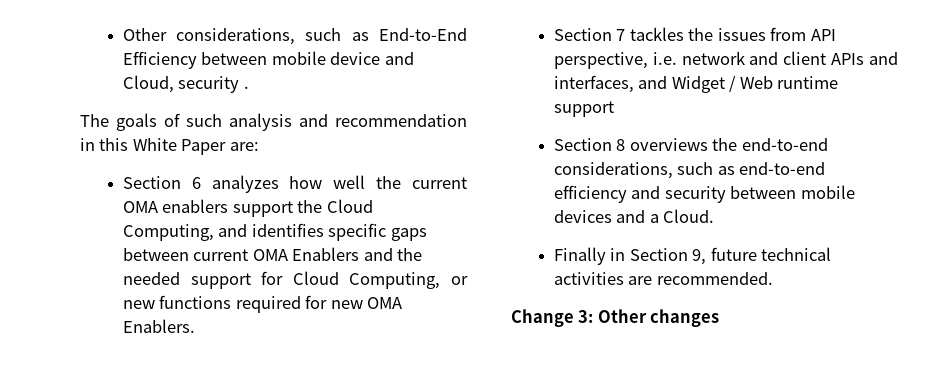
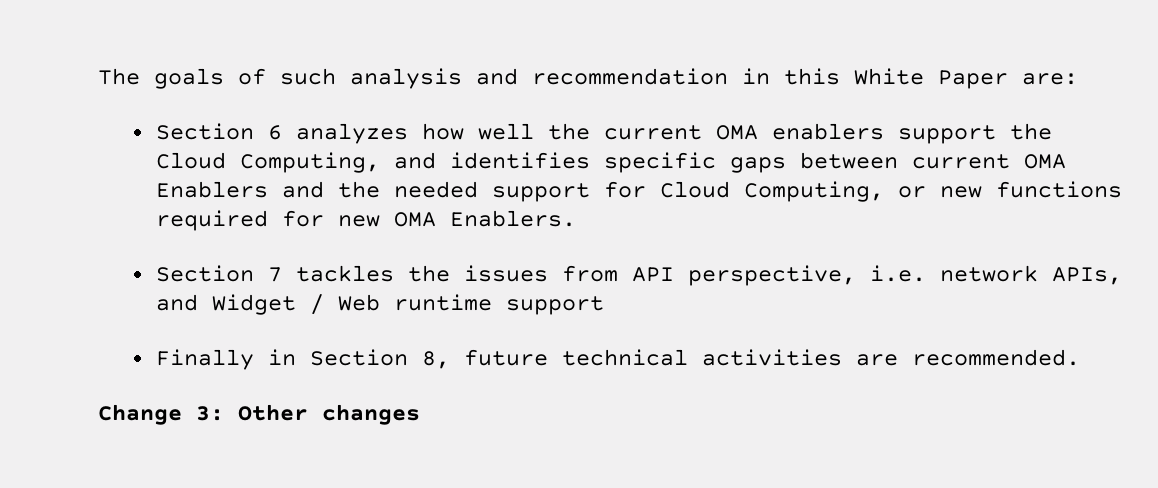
[122,28,468,45] [122,51,414,69] [122,75,249,93] Other considerations, such as End-to-End Efficiency between mobile device and Cloud, security . // -> (98, 76) none
[749,51,898,65] [553,75,634,93] and client APIs and interfaces, -> [1051,267,1122,285] APIs,
[553,138,828,151] [553,162,826,179] [553,185,855,203] [553,209,715,223] // Section 8 overviews the end-to-end considerations, such as end-to-end efficiency and security between mobile devices and a Cloud. -> (604, 305) none
[692,249,707,265] 9, -> [421,351,450,369] 8,

